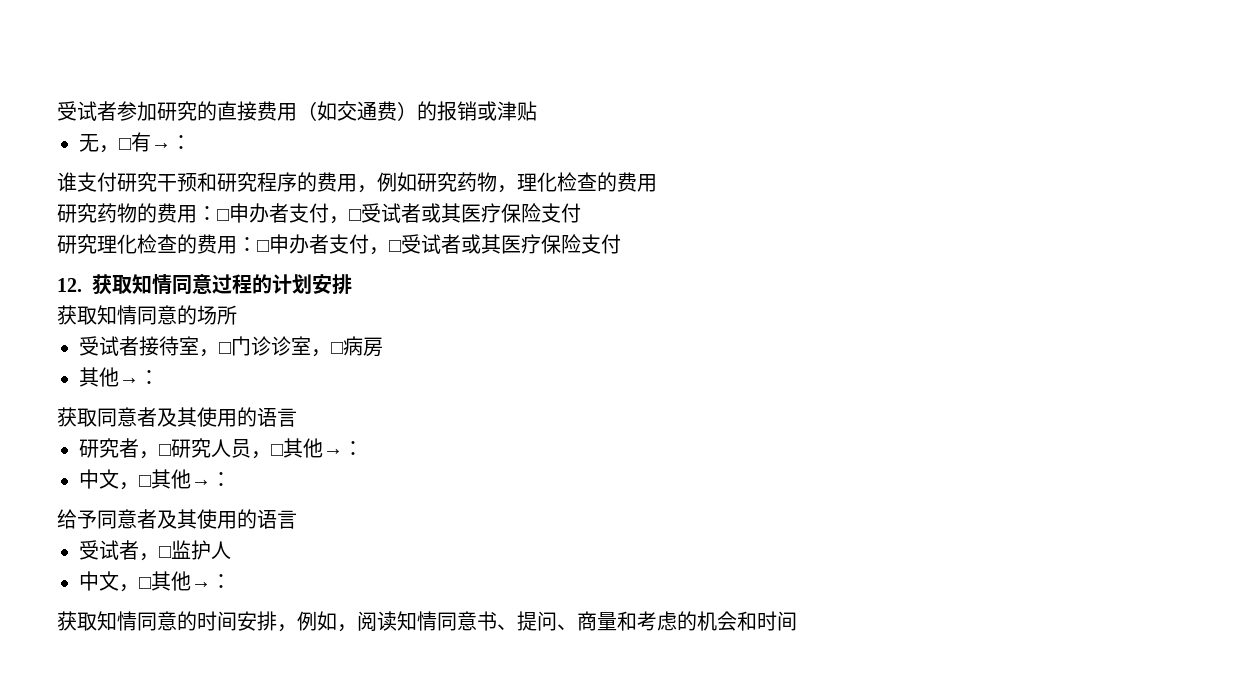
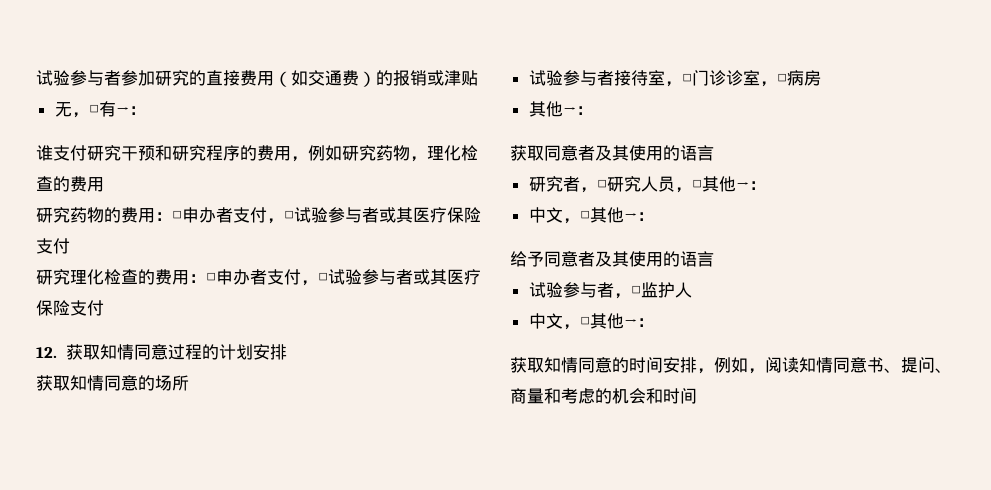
[57,101,97,121] 受试 -> [36,70,104,86] 试验参与
[361,203,401,223] 受试 -> [294,207,362,223] 试验参与
[401,234,441,254] 受试 -> [328,269,396,285] 试验参与
[79,336,119,356] 受试 -> [528,70,597,86] 试验参与
[79,540,119,560] 受试 -> [528,282,597,298] 试验参与

